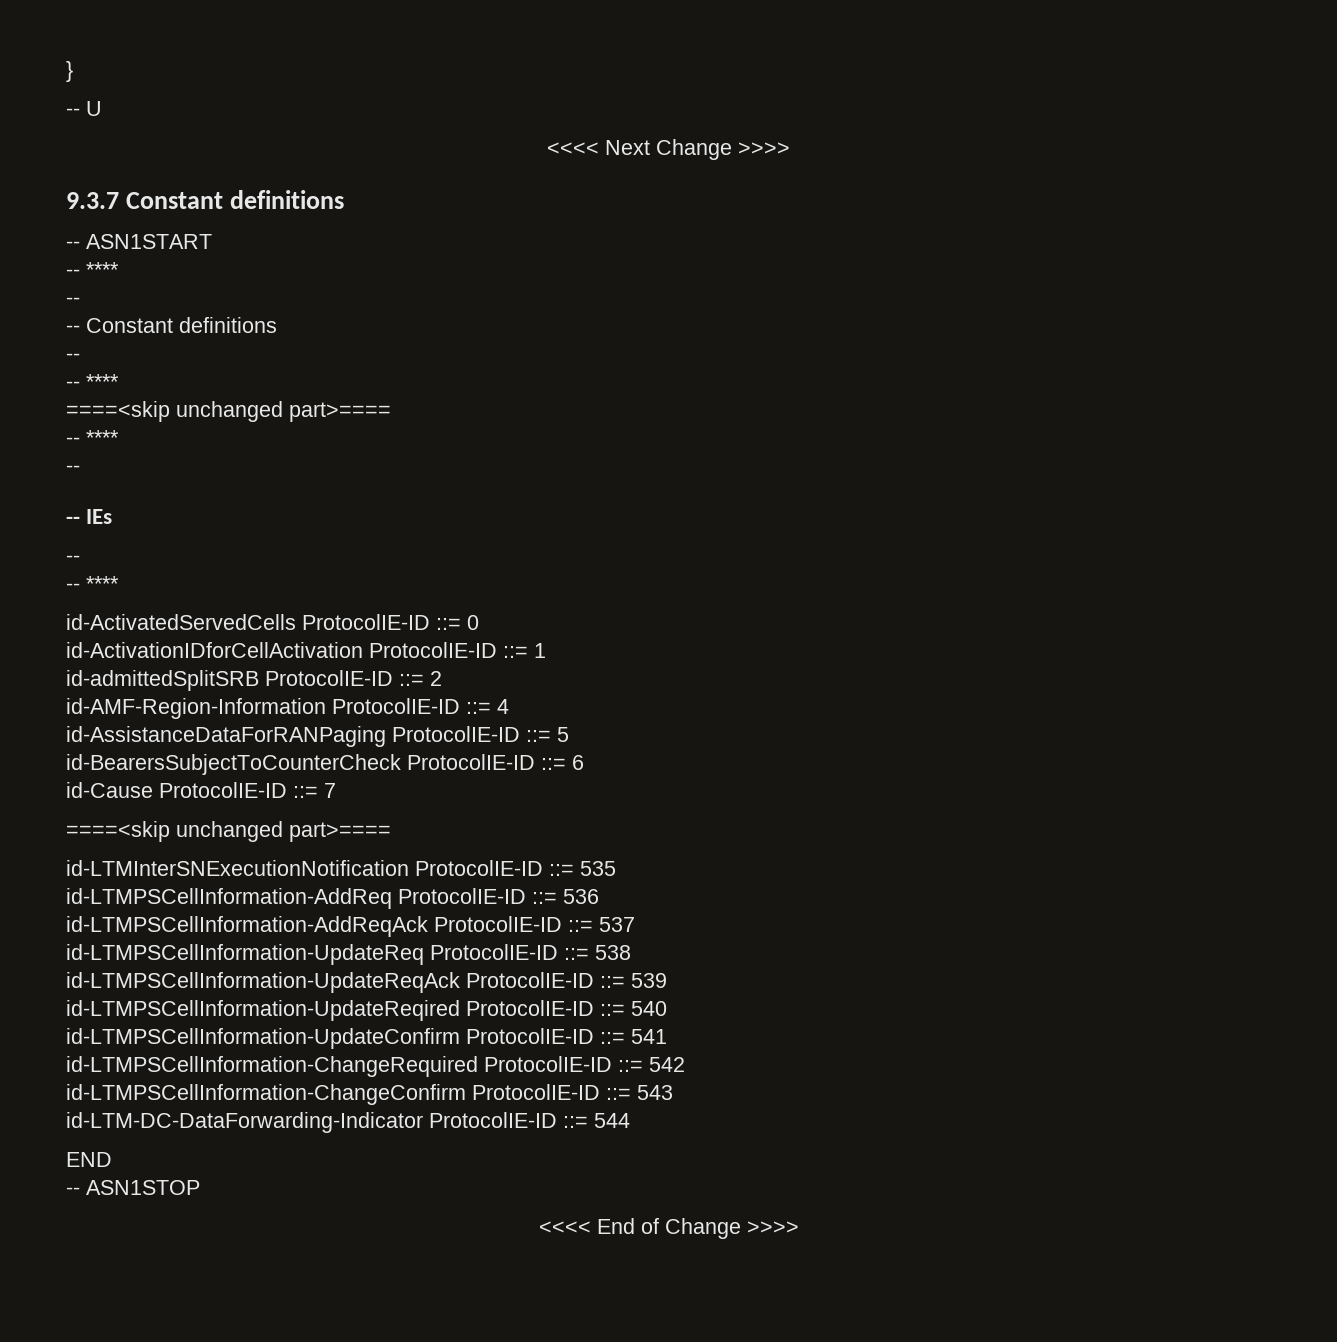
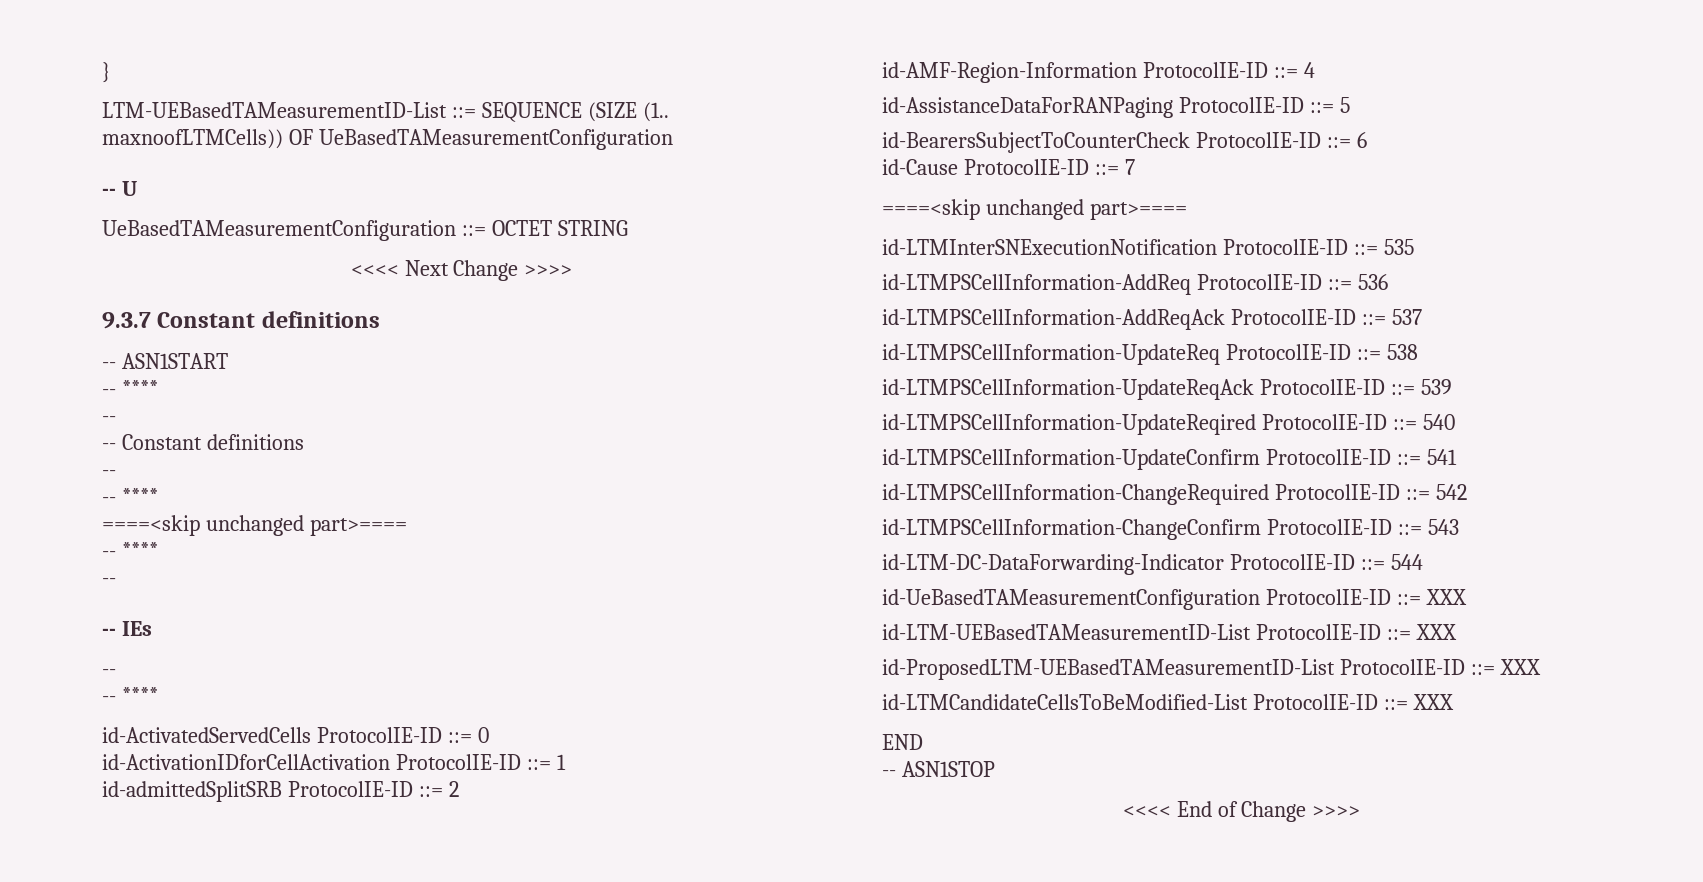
[66,101,102,116] -- U -> [102,102,669,122] [102,129,673,150] [102,181,137,196] [102,220,628,241] LTM-UEBasedTAMeasurementID-List ::= SEQUENCE (SIZE (1.. maxnoofLTMCells)) OF UeBasedTAMeasurementConfiguration // -- U // UeBasedTAMeasurementConfiguration ::= OCTET STRING
(630, 1120) none -> [882,589,1467,610] [882,624,1457,640] [882,659,1541,680] [882,694,1454,710] // id-UeBasedTAMeasurementConfiguration ProtocolIE-ID ::= XXX // id-LTM-UEBasedTAMeasurementID-List ProtocolIE-ID ::= XXX // id-ProposedLTM-UEBasedTAMeasurementID-List ProtocolIE-ID ::= XXX // id-LTMCandidateCellsToBeModified-List ProtocolIE-ID ::= XXX

